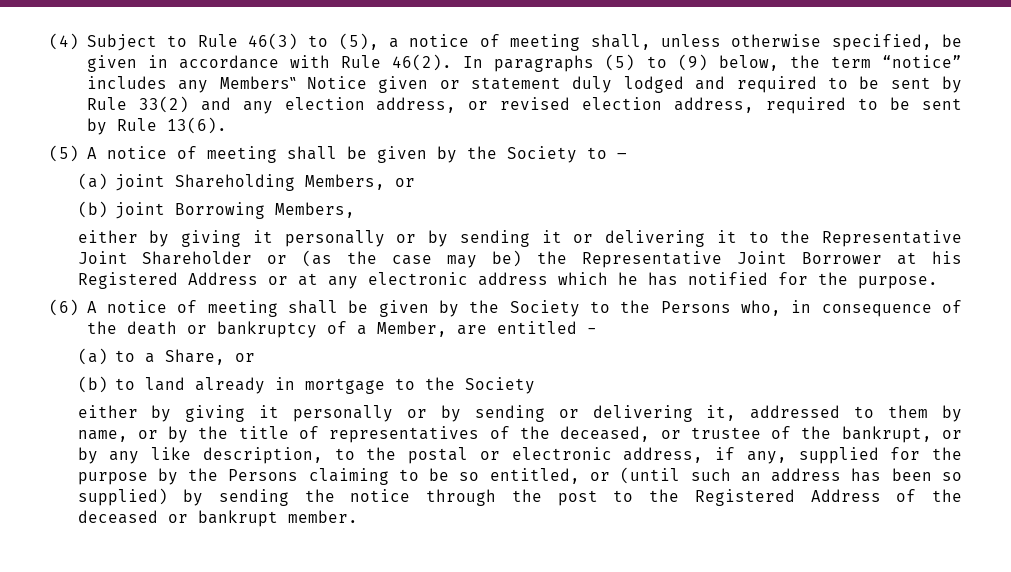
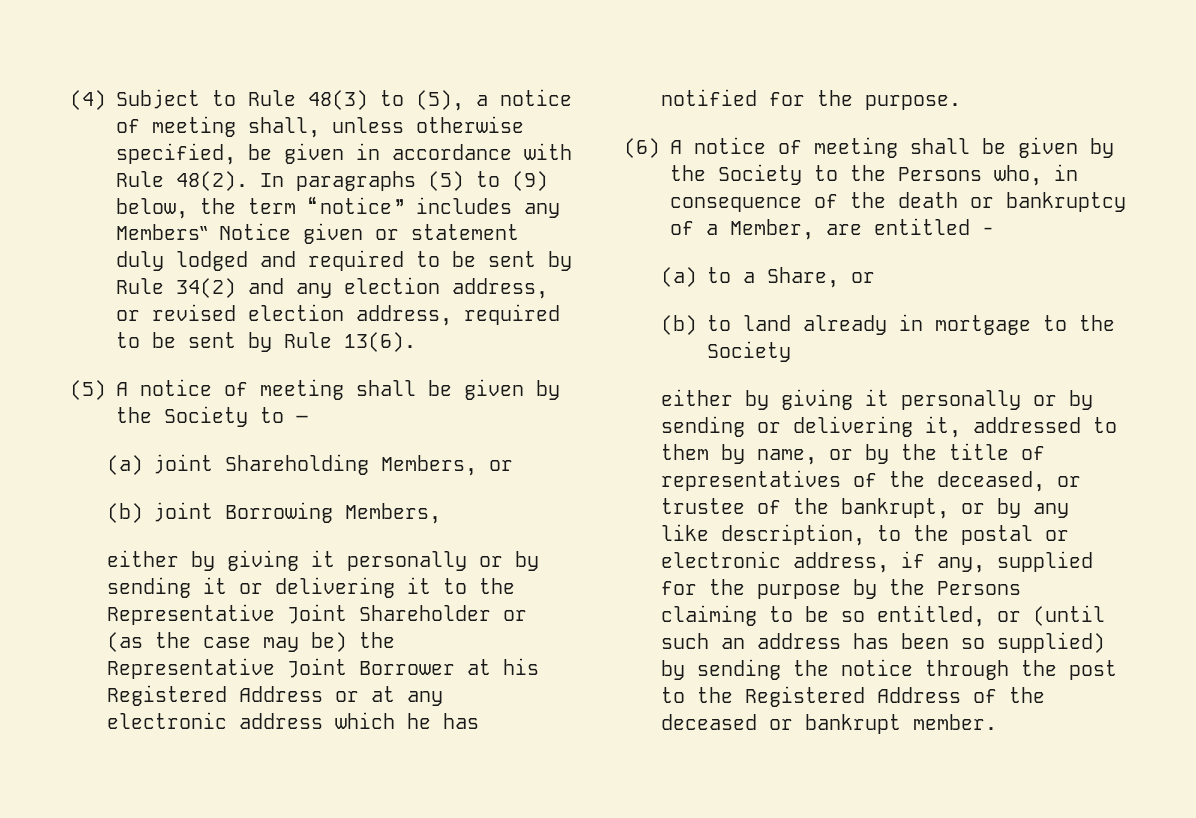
[247,33,298,50] 46(3) -> [308,90,368,110] 48(3)
[392,54,453,71] 46(2). -> [176,171,248,191] 48(2).
[138,96,189,113] 33(2) -> [176,278,236,298] 34(2)

